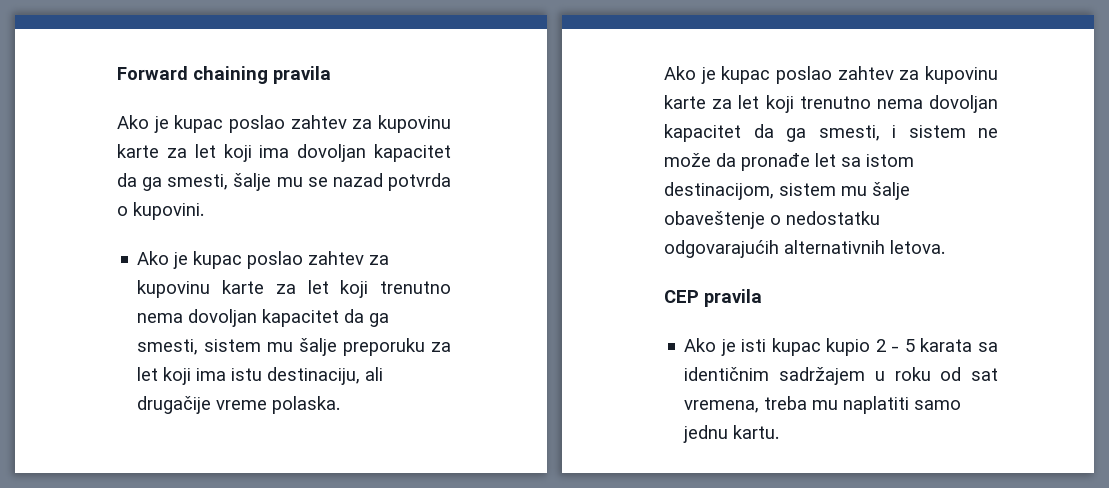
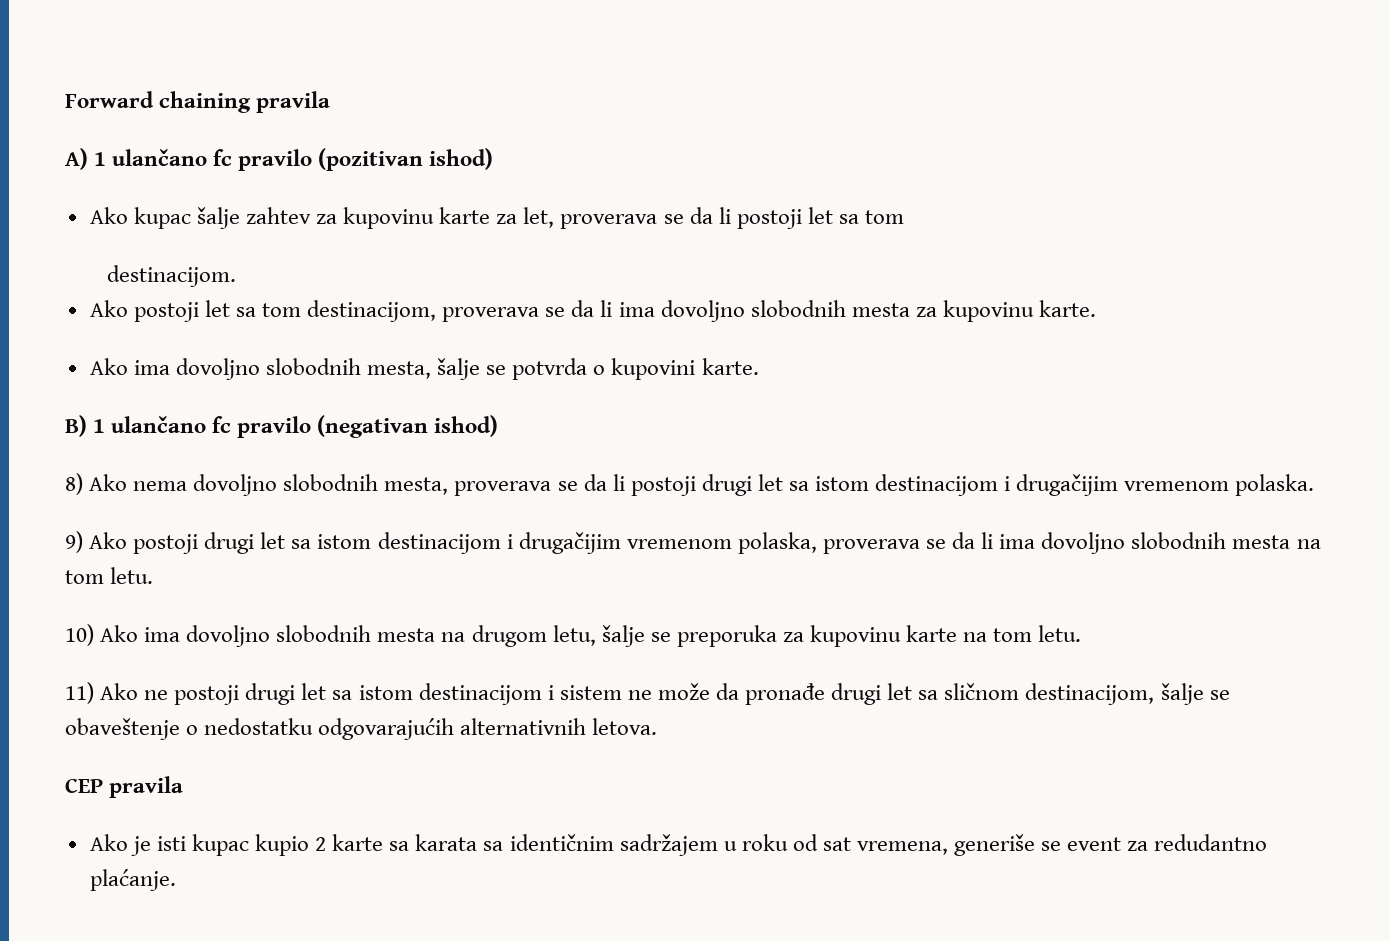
[117,115,451,133] [117,144,451,162] [117,173,451,191] [117,202,204,220] [137,251,390,269] [137,280,451,298] [137,309,390,327] [137,338,451,356] [137,367,384,385] [137,396,341,414] [664,66,998,84] [664,95,998,113] [664,124,880,142] Ako je kupac poslao zahtev za kupovinu karte za let koji ima dovoljan kapacitet da ga smesti, šalje mu se nazad potvrda o kupovini. // Ako je kupac poslao zahtev za kupovinu karte za let koji trenutno nema dovoljan kapacitet da ga smesti, sistem mu šalje preporuku za let koji ima istu destinaciju, ali drugačije vreme polaska. // Ako je kupac poslao zahtev za kupovinu karte za let koji trenutno nema dovoljan kapacitet da ga smesti, -> [65,148,494,171] [89,207,904,229] [106,265,236,287] [89,300,1096,322] [89,358,759,380] [65,415,499,438] [65,473,1315,496] [65,531,1321,554] [65,567,154,584] [65,624,1082,647] [65,682,542,705] A) 1 ulančano fc pravilo (pozitivan ishod) // Ako kupac šalje zahtev za kupovinu karte za let, proverava se da li postoji let sa tom // destinacijom. // Ako postoji let sa tom destinacijom, proverava se da li ima dovoljno slobodnih mesta za kupovinu karte. // Ako ima dovoljno slobodnih mesta, šalje se potvrda o kupovini karte. // B) 1 ulančano fc pravilo (negativan ishod) // 8) Ako nema dovoljno slobodnih mesta, proverava se da li postoji drugi let sa istom destinacijom i drugačijim vremenom polaska. // 9) Ako postoji drugi let sa istom destinacijom i drugačijim vremenom polaska, proverava se da li ima dovoljno slobodnih mesta na tom letu. // 10) Ako ima dovoljno slobodnih mesta na drugom letu, šalje se preporuka za kupovinu karte na tom letu. // 11) Ako ne postoji drugi let sa istom destinacijom
[815,153,914,167] [664,182,910,200] let sa istom destinacijom, sistem mu šalje -> [831,683,1230,705] drugi let sa sličnom destinacijom, šalje se
[891,339,915,352] - 5 -> [332,834,410,851] karte sa
[764,396,962,414] [683,425,780,443] treba mu naplatiti samo jednu kartu. -> [954,834,1268,856] [89,869,176,891] generiše se event za redudantno plaćanje.

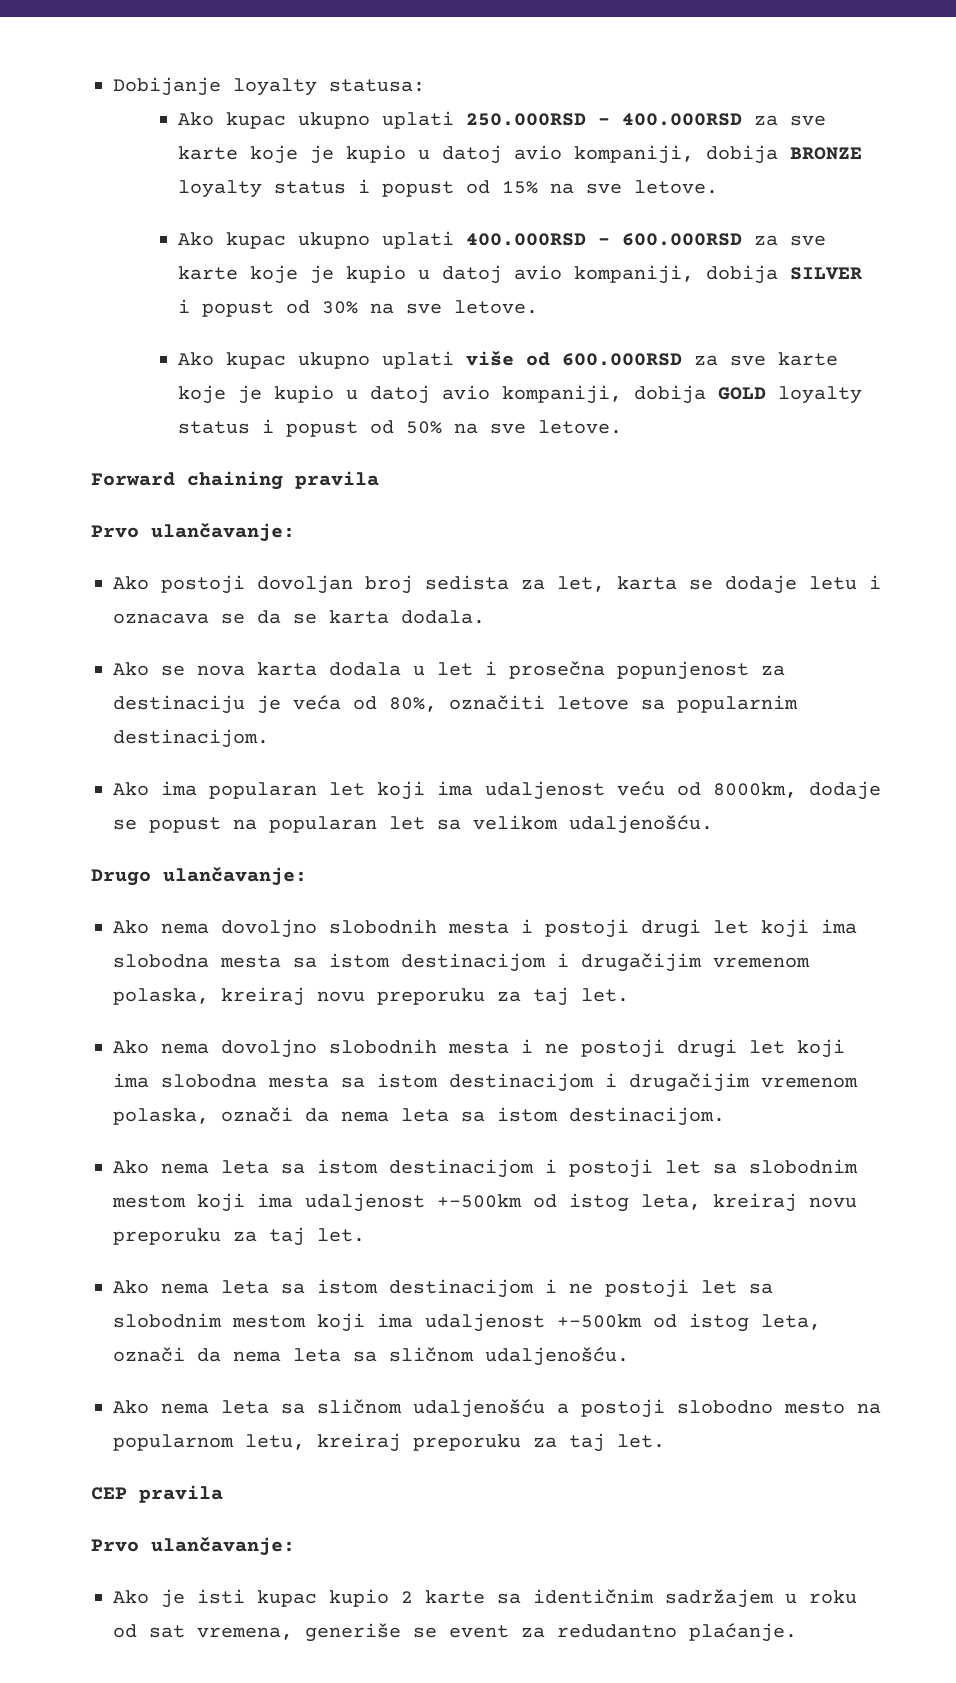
[65,91,331,113] [65,148,494,171] [89,207,904,229] [106,265,236,287] [89,300,1096,322] [89,358,759,380] [65,415,499,438] [65,473,1315,496] [65,531,1321,554] [65,567,154,584] [65,624,1082,647] [65,682,1230,705] [65,718,658,740] Forward chaining pravila // A) 1 ulančano fc pravilo (pozitivan ishod) // Ako kupac šalje zahtev za kupovinu karte za let, proverava se da li postoji let sa tom // destinacijom. // Ako postoji let sa tom destinacijom, proverava se da li ima dovoljno slobodnih mesta za kupovinu karte. // Ako ima dovoljno slobodnih mesta, šalje se potvrda o kupovini karte. // B) 1 ulančano fc pravilo (negativan ishod) // 8) Ako nema dovoljno slobodnih mesta, proverava se da li postoji drugi let sa istom destinacijom i drugačijim vremenom polaska. // 9) Ako postoji drugi let sa istom destinacijom i drugačijim vremenom polaska, proverava se da li ima dovoljno slobodnih mesta na tom letu. // 10) Ako ima dovoljno slobodnih mesta na drugom letu, šalje se preporuka za kupovinu karte na tom letu. // 11) Ako ne postoji drugi let sa istom destinacijom i sistem ne može da pronađe drugi let sa sličnom destinacijom, šalje se obaveštenje o nedostatku odgovarajućih alternativnih letova. -> [113,77,425,96] [177,111,826,129] [177,145,862,164] [177,179,718,198] [177,231,826,249] [177,265,862,284] [177,299,538,317] [177,351,838,369] [177,385,862,404] [177,419,622,437] [91,471,379,490] [91,523,295,542] [113,575,881,594] [113,610,485,624] [113,661,785,680] [113,695,798,714] [113,729,269,748] [113,781,881,800] [113,815,713,834] [91,867,307,886] [113,919,857,938] [113,953,810,972] [113,987,629,1006] [113,1039,845,1058] [113,1073,858,1092] [113,1107,725,1126] [113,1159,858,1178] [112,1193,857,1212] [113,1227,365,1246] [113,1279,773,1298] [113,1313,821,1332] [113,1347,629,1366] [113,1399,881,1418] [113,1433,665,1452] Dobijanje loyalty statusa: // Ako kupac ukupno uplati 250.000RSD – 400.000RSD za sve karte koje je kupio u datoj avio kompaniji, dobija BRONZE loyalty status i popust od 15% na sve letove. // Ako kupac ukupno uplati 400.000RSD – 600.000RSD za sve karte koje je kupio u datoj avio kompaniji, dobija SILVER i popust od 30% na sve letove. // Ako kupac ukupno uplati više od 600.000RSD za sve karte koje je kupio u datoj avio kompaniji, dobija GOLD loyalty status i popust od 50% na sve letove. // Forward chaining pravila // Prvo ulančavanje: // Ako postoji dovoljan broj sedista za let, karta se dodaje letu i oznacava se da se karta dodala. // Ako se nova karta dodala u let i prosečna popunjenost za destinaciju je veća od 80%, označiti letove sa popularnim destinacijom. // Ako ima popularan let koji ima udaljenost veću od 8000km, dodaje se popust na popularan let sa velikom udaljenošću. // Drugo ulančavanje: // Ako nema dovoljno slobodnih mesta i postoji drugi let koji ima slobodna mesta sa istom destinacijom i drugačijim vremenom polaska, kreiraj novu preporuku za taj let. // Ako nema dovoljno slobodnih mesta i ne postoji drugi let koji ima slobodna mesta sa istom destinacijom i drugačijim vremenom polaska, označi da nema leta sa istom destinacijom. // Ako nema leta sa istom destinacijom i postoji let sa slobodnim mestom koji ima udaljenost +-500km od istog leta, kreiraj novu preporuku za taj let. // Ako nema leta sa istom destinacijom i ne postoji let sa slobodnim mestom koji ima udaljenost +-500km od istog leta, označi da nema leta sa sličnom udaljenošću. // Ako nema leta sa sličnom udaljenošću a postoji slobodno mesto na popularnom letu, kreiraj preporuku za taj let.
(184, 787) none -> [91,1537,295,1556] // Prvo ulančavanje:
[415,834,504,851] karata sa -> (521, 1598) none

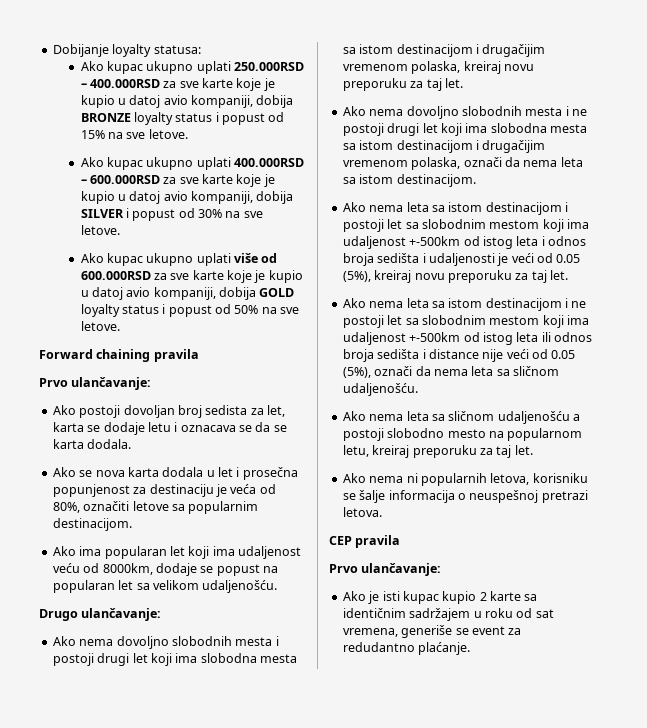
[641,1194,701,1210] leta, -> [516,236,586,246] [342,253,581,266] [342,271,371,282] leta i odnos broja sedišta i udaljenosti je veći od 0.05 (5%),
[761,1314,821,1330] leta, -> [516,332,592,342] [342,349,576,362] [342,367,371,378] leta ili odnos broja sedišta i distance nije veći od 0.05 (5%),
(665, 1441) none -> [342,473,588,486] [342,490,588,503] [342,507,382,517] // Ako nema ni popularnih letova, korisniku se šalje informacija o neuspešnoj pretrazi letova.

